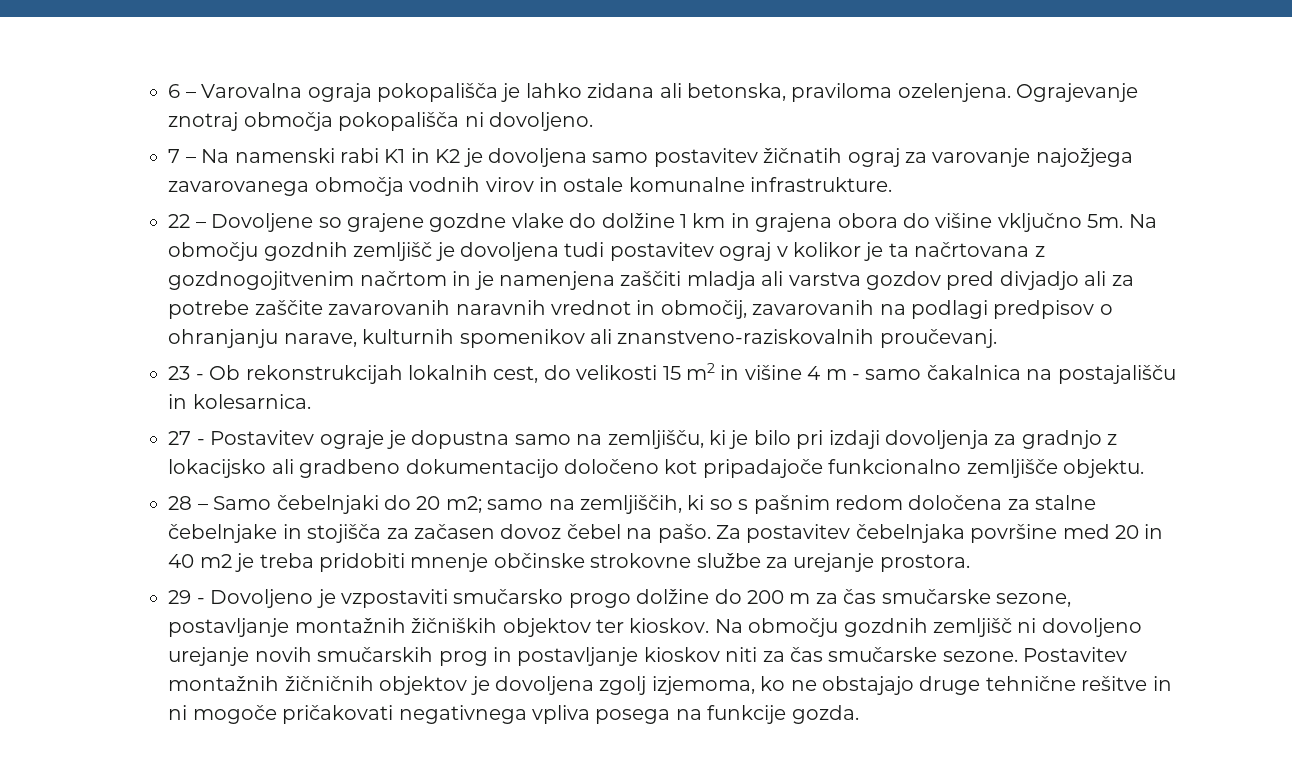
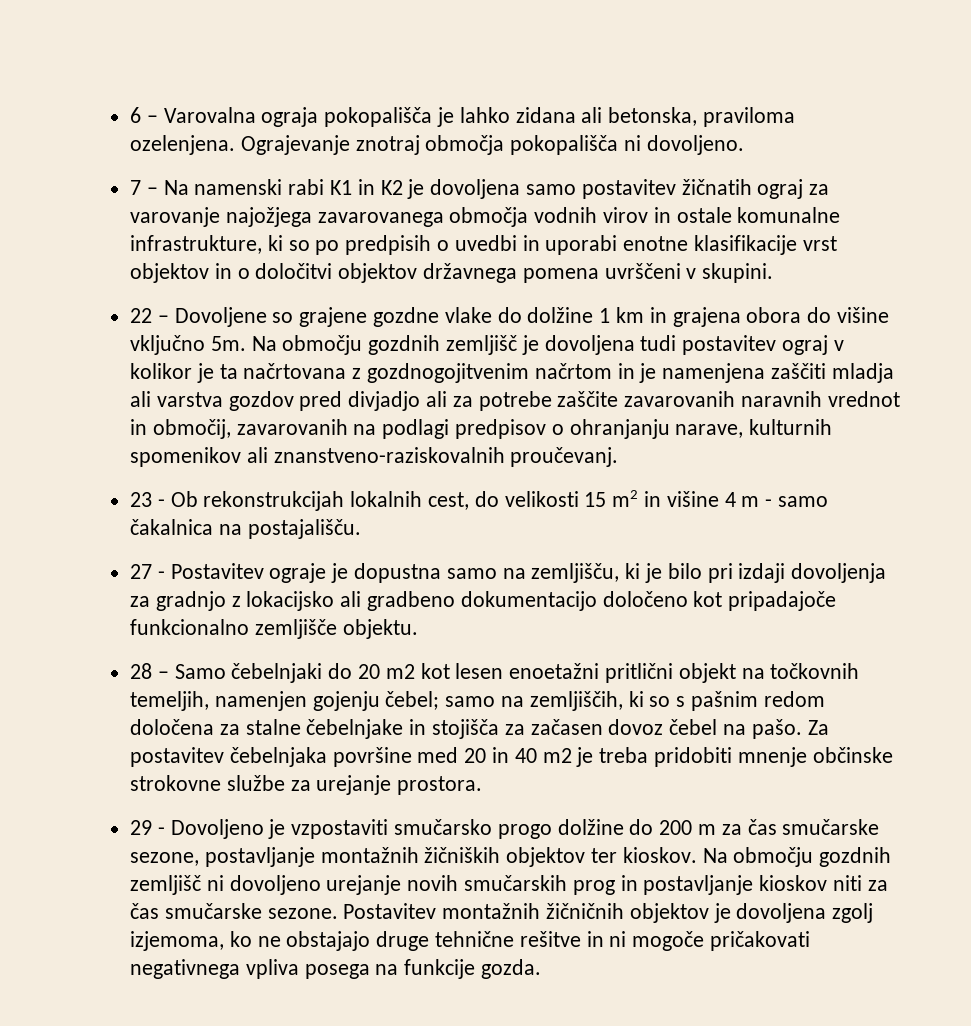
[750,177,893,192] infrastrukture. -> [129,235,837,255] [129,263,774,283] infrastrukture, ki so po predpisih o uvedbi in uporabi enotne klasifikacije vrst objektov in o določitvi objektov državnega pomena uvrščeni v skupini.
[1057,365,1176,384] [168,394,311,409] postajališču in kolesarnica. -> [247,519,361,539] postajališču.
[445,496,482,513] m2; -> [385,663,860,683] [129,691,440,711] m2 kot lesen enoetažni pritlični objekt na točkovnih temeljih, namenjen gojenju čebel;

